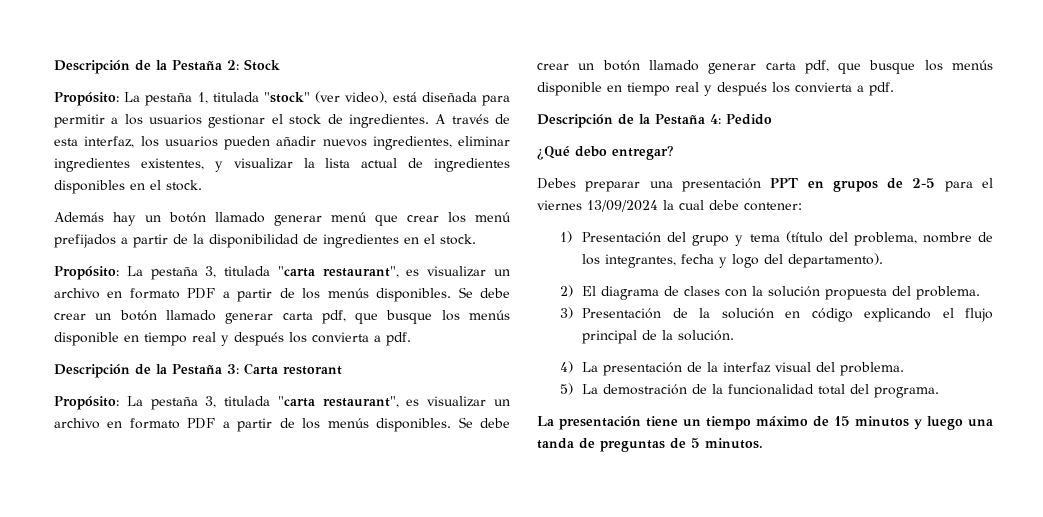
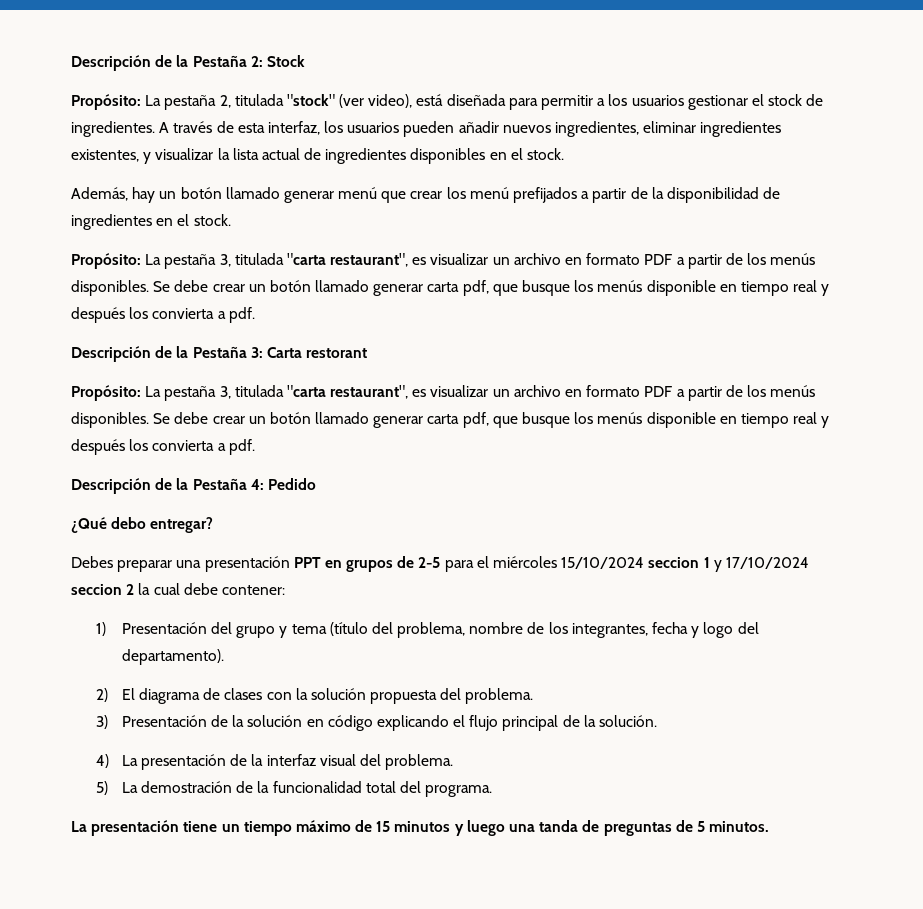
[197,92,208,104] 1, -> [219,95,231,108] 2,
[54,212,104,222] Además -> [71,187,128,201] Además,
[537,200,658,212] viernes 13/09/2024 -> [493,556,809,572] [71,584,135,595] miércoles 15/10/2024 seccion 1 y 17/10/2024 seccion 2

